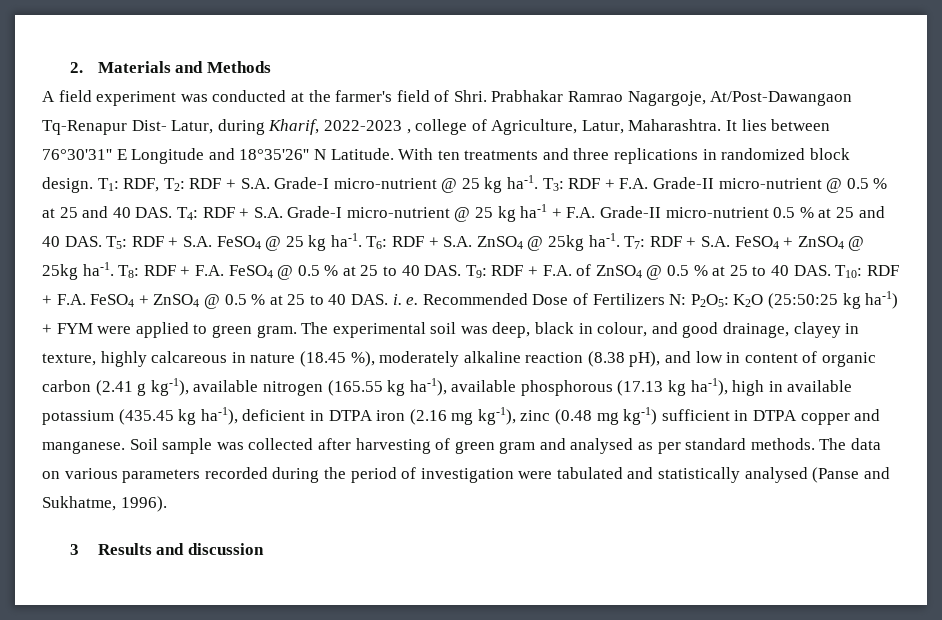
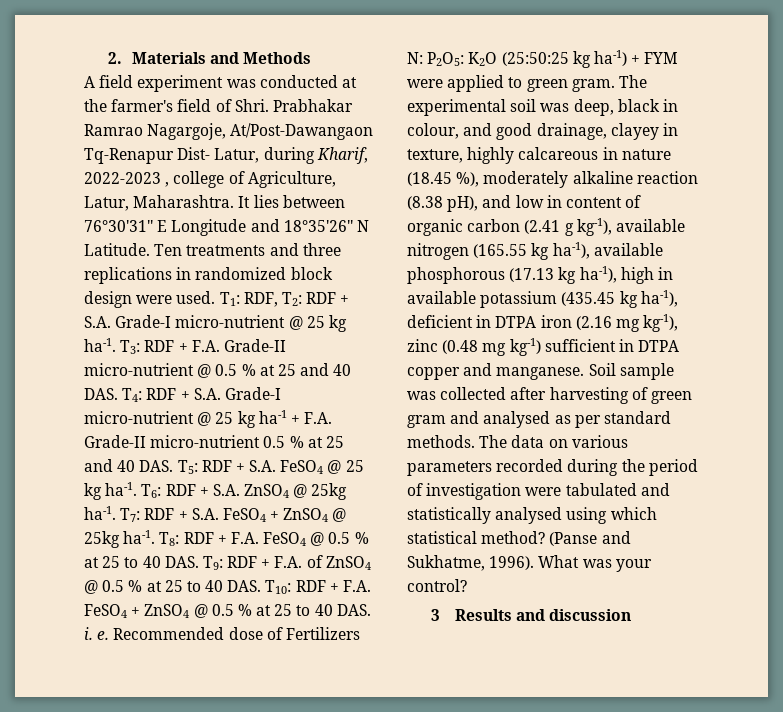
[398,148,460,160] With ten -> [154,244,183,256] Ten
[42,177,93,193] design. -> [84,291,216,308] design were used.
[532,294,569,305] Dose -> [228,627,263,640] dose
(808, 475) none -> [566,507,657,524] [407,531,546,544] using which statistical method?
(167, 504) none -> [538,555,652,572] [407,579,467,592] What was your control?

